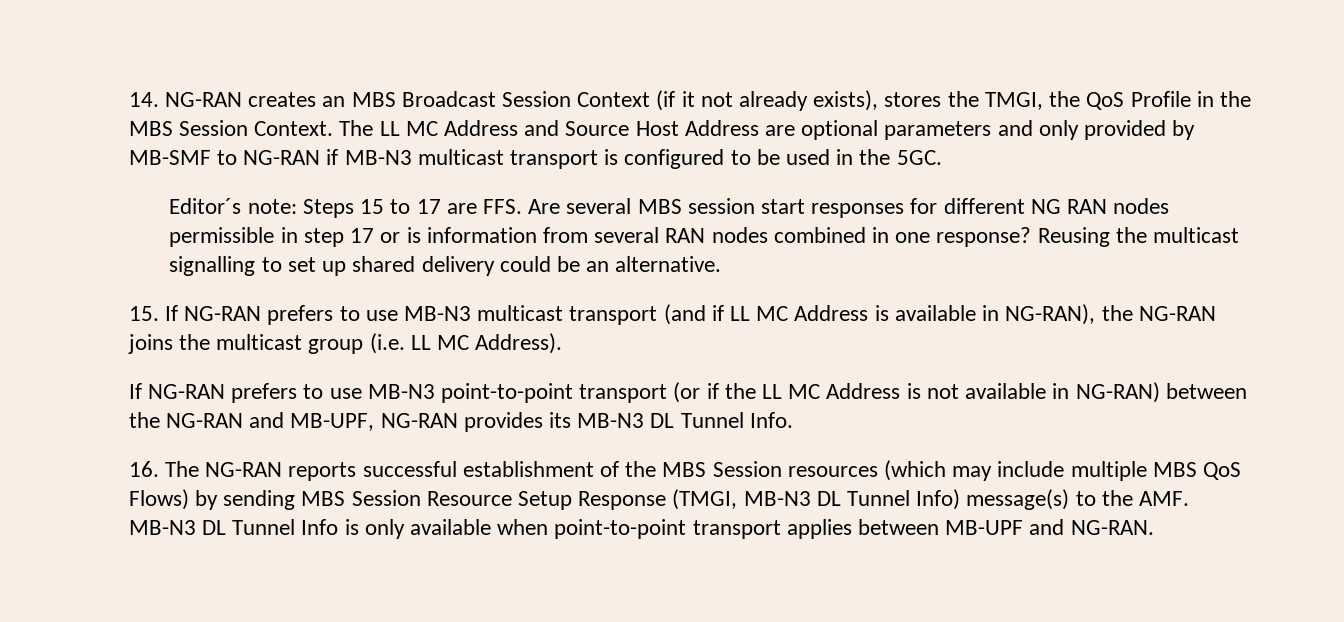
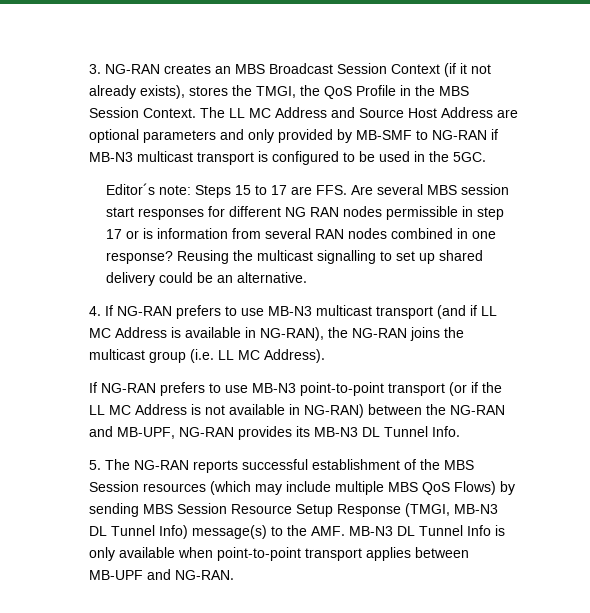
[128,92,159,107] 14. -> [88,64,101,74] 3.
[128,306,159,321] 15. -> [88,306,101,316] 4.
[128,461,159,477] 16. -> [88,460,101,470] 5.

